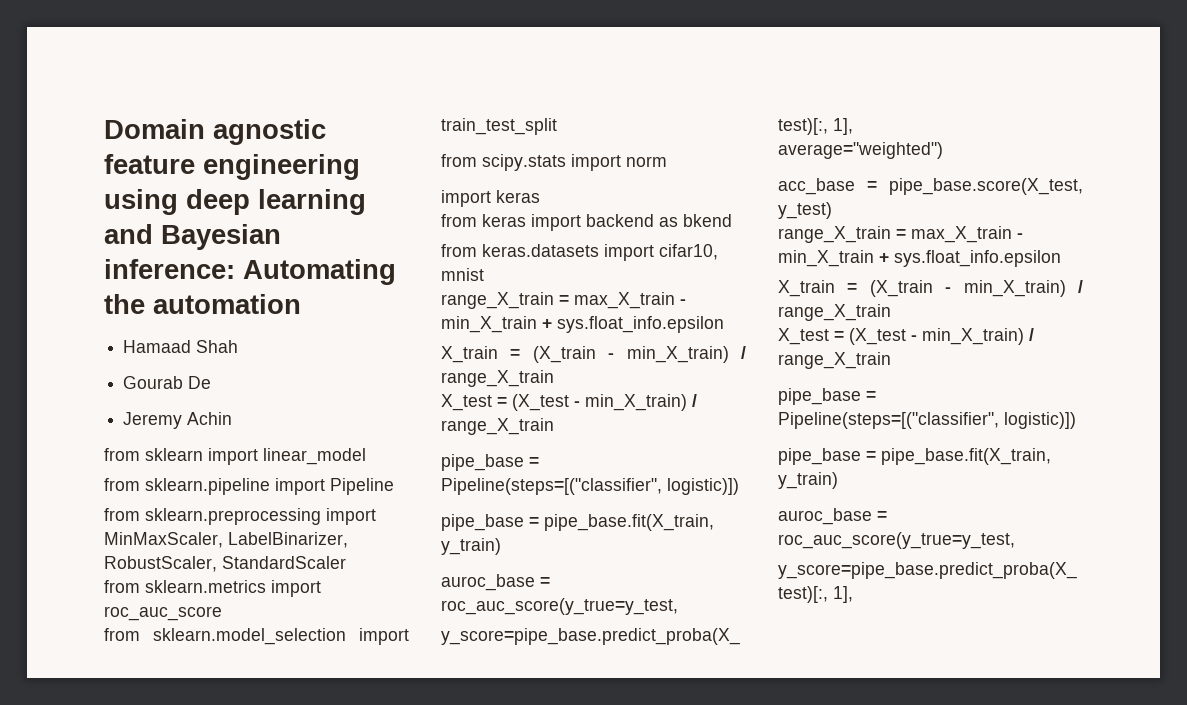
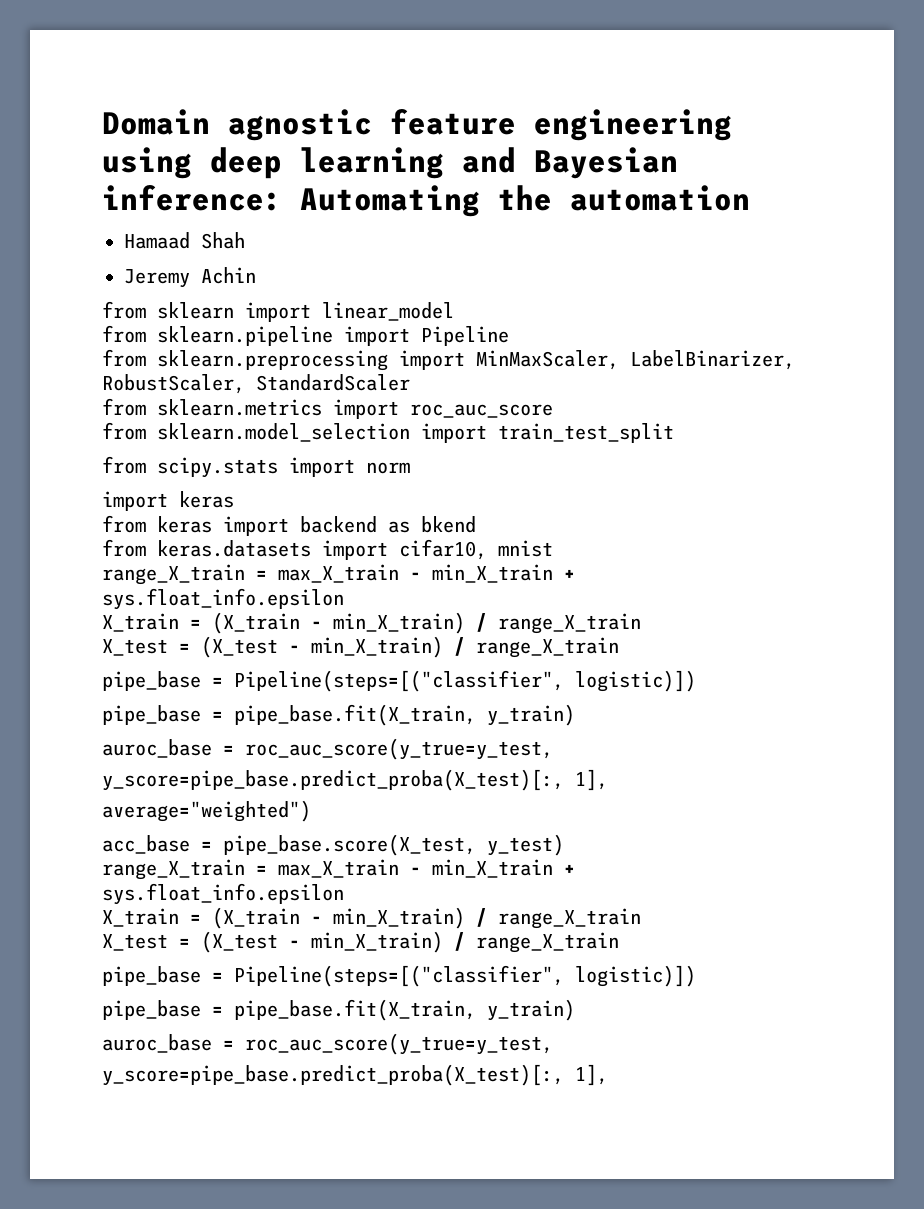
[123,376,212,389] // Gourab De -> (245, 240) none

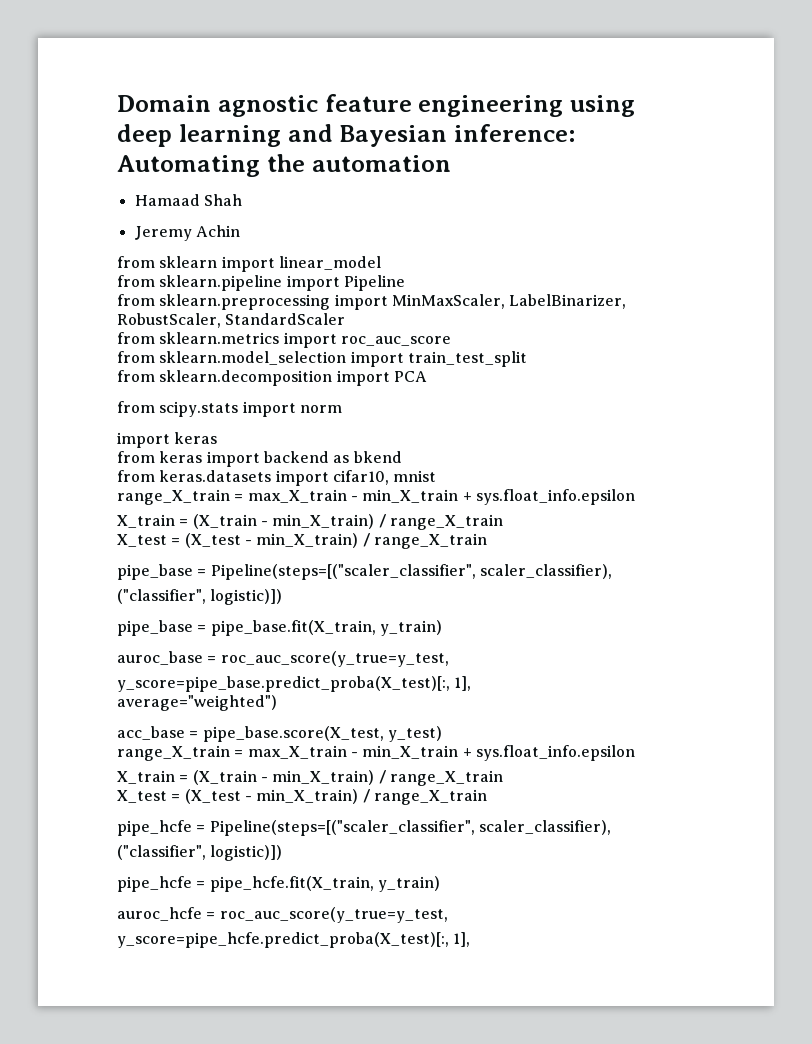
(674, 433) none -> [117,370,427,386] // from sklearn.decomposition import PCA
[234,670,564,692] Pipeline(steps=[("classifier", -> [210,564,612,580] [117,589,206,604] Pipeline(steps=[("scaler_classifier", scaler_classifier), // ("classifier",
[102,965,696,987] [102,999,575,1021] [102,1033,553,1055] [102,1064,564,1086] pipe_base = Pipeline(steps=[("classifier", logistic)]) // pipe_base = pipe_base.fit(X_train, y_train) // auroc_base = roc_auc_score(y_true=y_test, // y_score=pipe_base.predict_proba(X_test)[:, -> [117,820,611,836] [117,845,283,861] [117,876,440,892] [117,907,448,923] [117,932,449,948] pipe_hcfe = Pipeline(steps=[("scaler_classifier", scaler_classifier), // ("classifier", logistic)]) // pipe_hcfe = pipe_hcfe.fit(X_train, y_train) // auroc_hcfe = roc_auc_score(y_true=y_test, // y_score=pipe_hcfe.predict_proba(X_test)[:,

